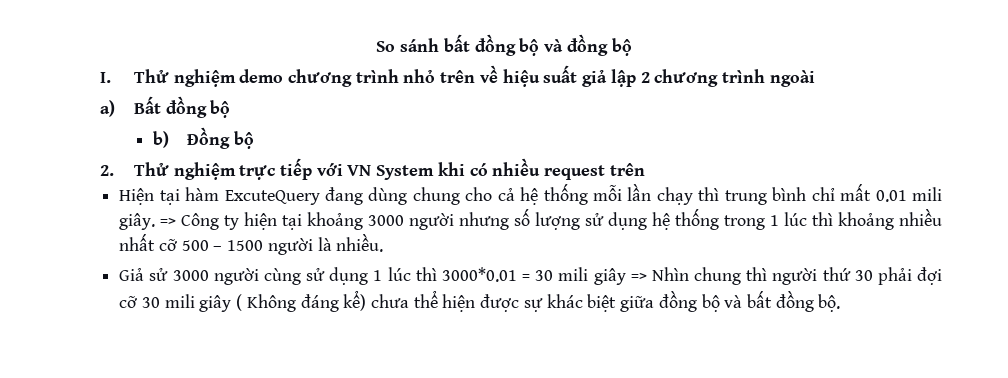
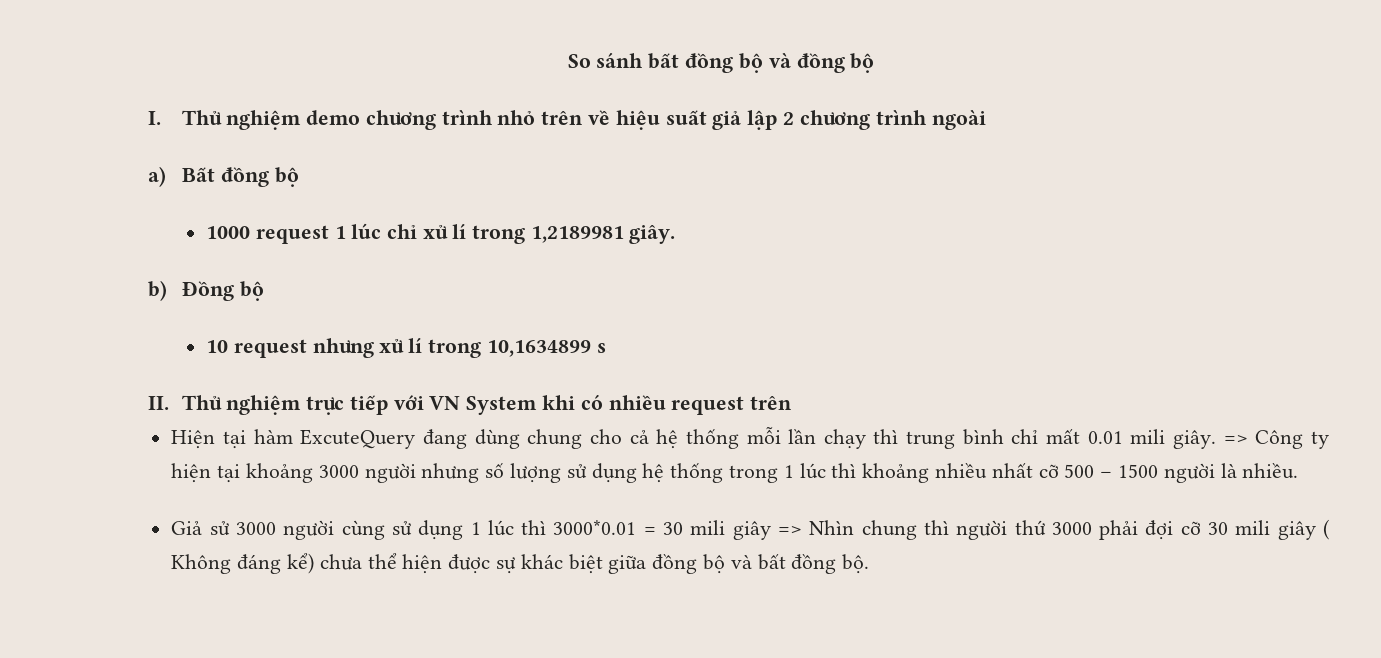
[153,127,254,149] [99,165,114,176] b) Đồng bộ // 2. -> [206,223,676,244] [147,280,265,301] [206,338,606,358] [147,396,169,410] 1000 request 1 lúc chỉ xử lí trong 1,2189981 giây. // b) Đồng bộ // 10 request nhưng xử lí trong 10,1634899 s // II.
[854,270,873,281] 30 -> [1051,522,1092,535] 3000

